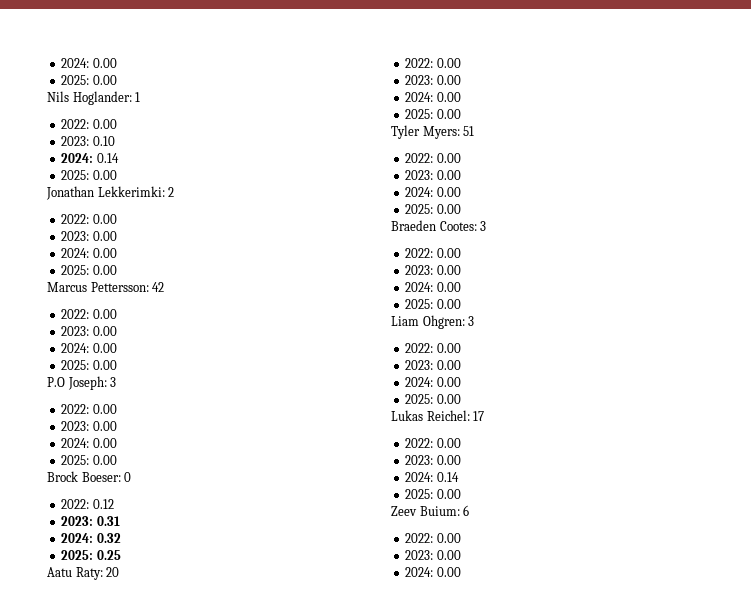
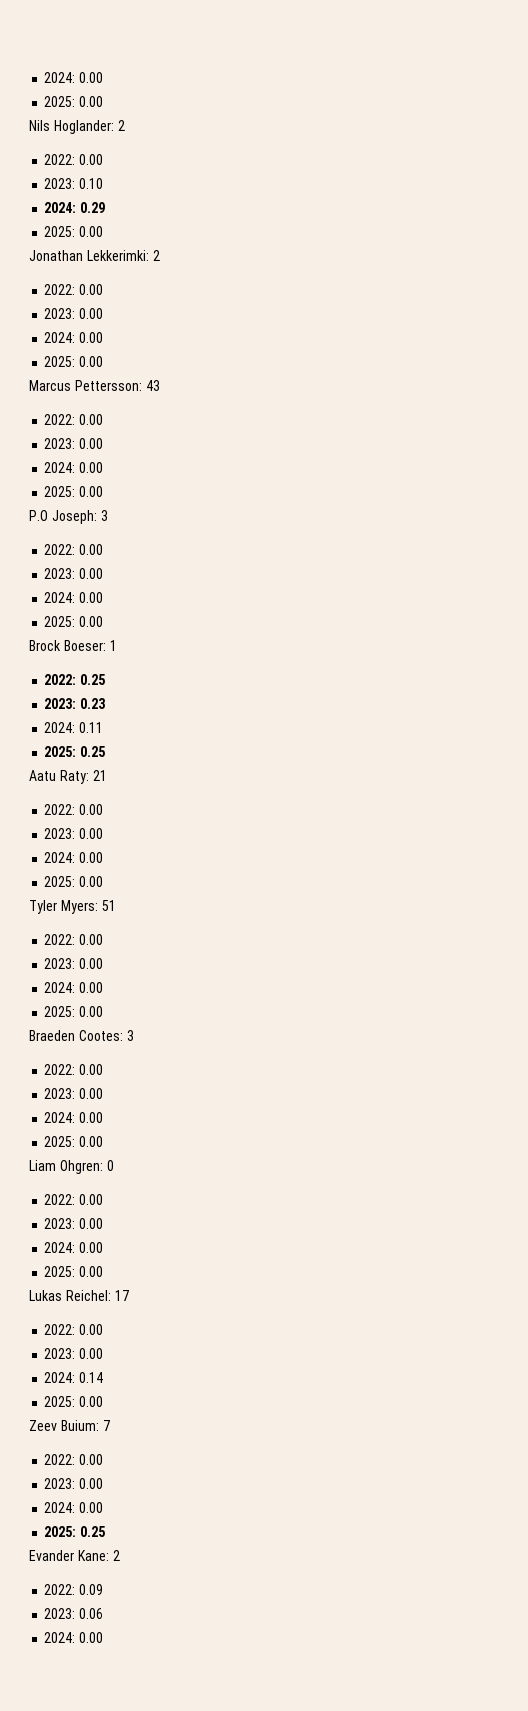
[135,92,141,102] 1 -> [117,120,125,131] 2
[96,153,119,163] 0.14 -> [80,202,106,213] 0.29
[152,282,165,292] 42 -> [145,380,160,391] 43
[124,472,132,482] [61,499,114,509] [61,516,120,526] [61,533,121,543] 0 // 2022: 0.12 // 2023: 0.31 // 2024: 0.32 -> [109,640,117,651] [44,674,106,685] [44,698,106,709] [44,722,104,733] 1 // 2022: 0.25 // 2023: 0.23 // 2024: 0.11
[106,567,120,577] 20 -> [92,770,107,781] 21
[468,316,475,326] 3 -> [106,1160,114,1171] 0
[463,505,470,516] [405,533,461,543] [405,550,461,560] [405,567,461,577] 6 // 2022: 0.00 // 2023: 0.00 // 2024: 0.00 -> [102,1420,110,1431] [44,1454,104,1465] [44,1478,104,1489] [44,1502,104,1513] [44,1526,106,1537] [29,1550,120,1561] [44,1584,104,1595] [44,1608,104,1619] [44,1632,104,1643] 7 // 2022: 0.00 // 2023: 0.00 // 2024: 0.00 // 2025: 0.25 // Evander Kane: 2 // 2022: 0.09 // 2023: 0.06 // 2024: 0.00

